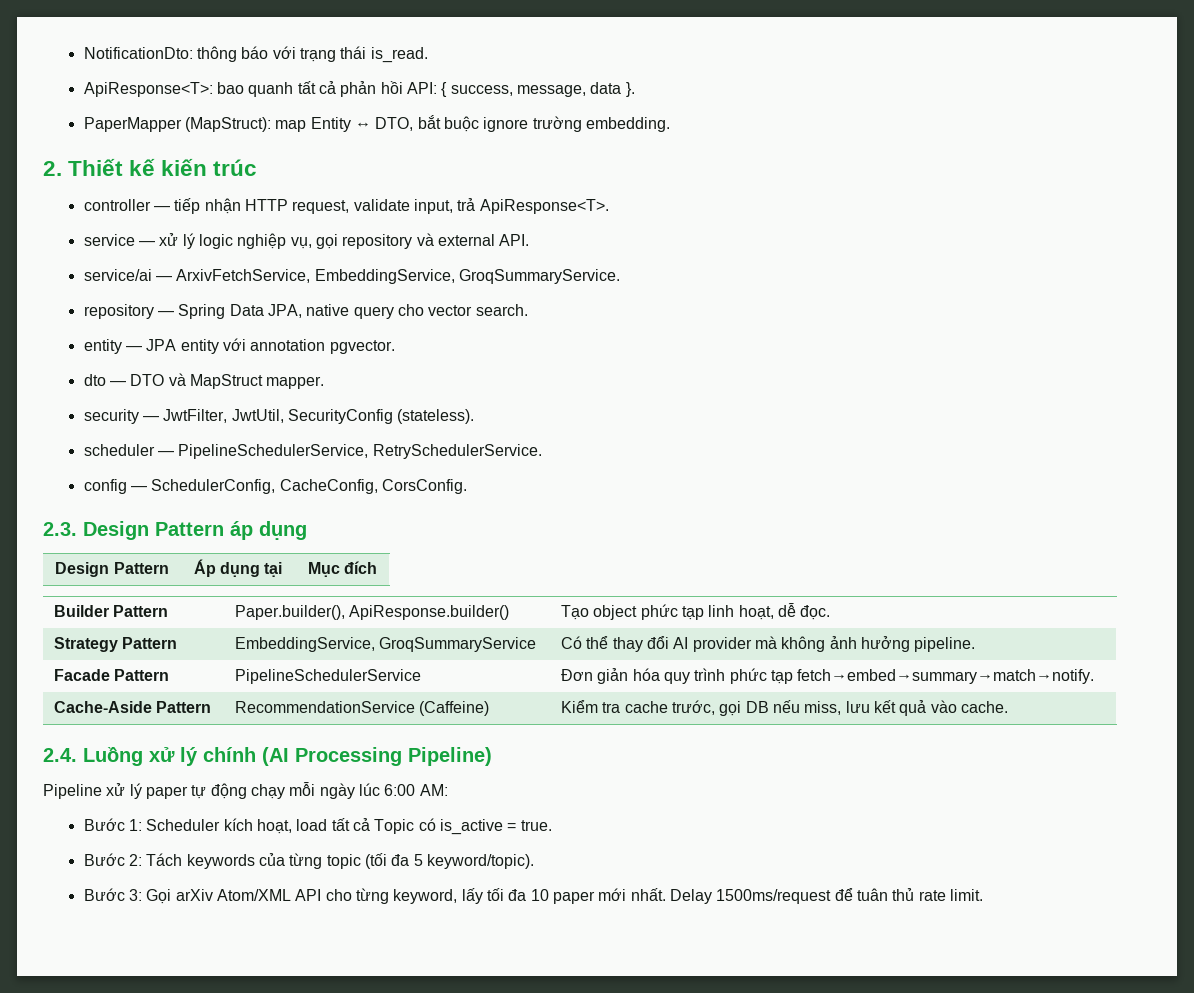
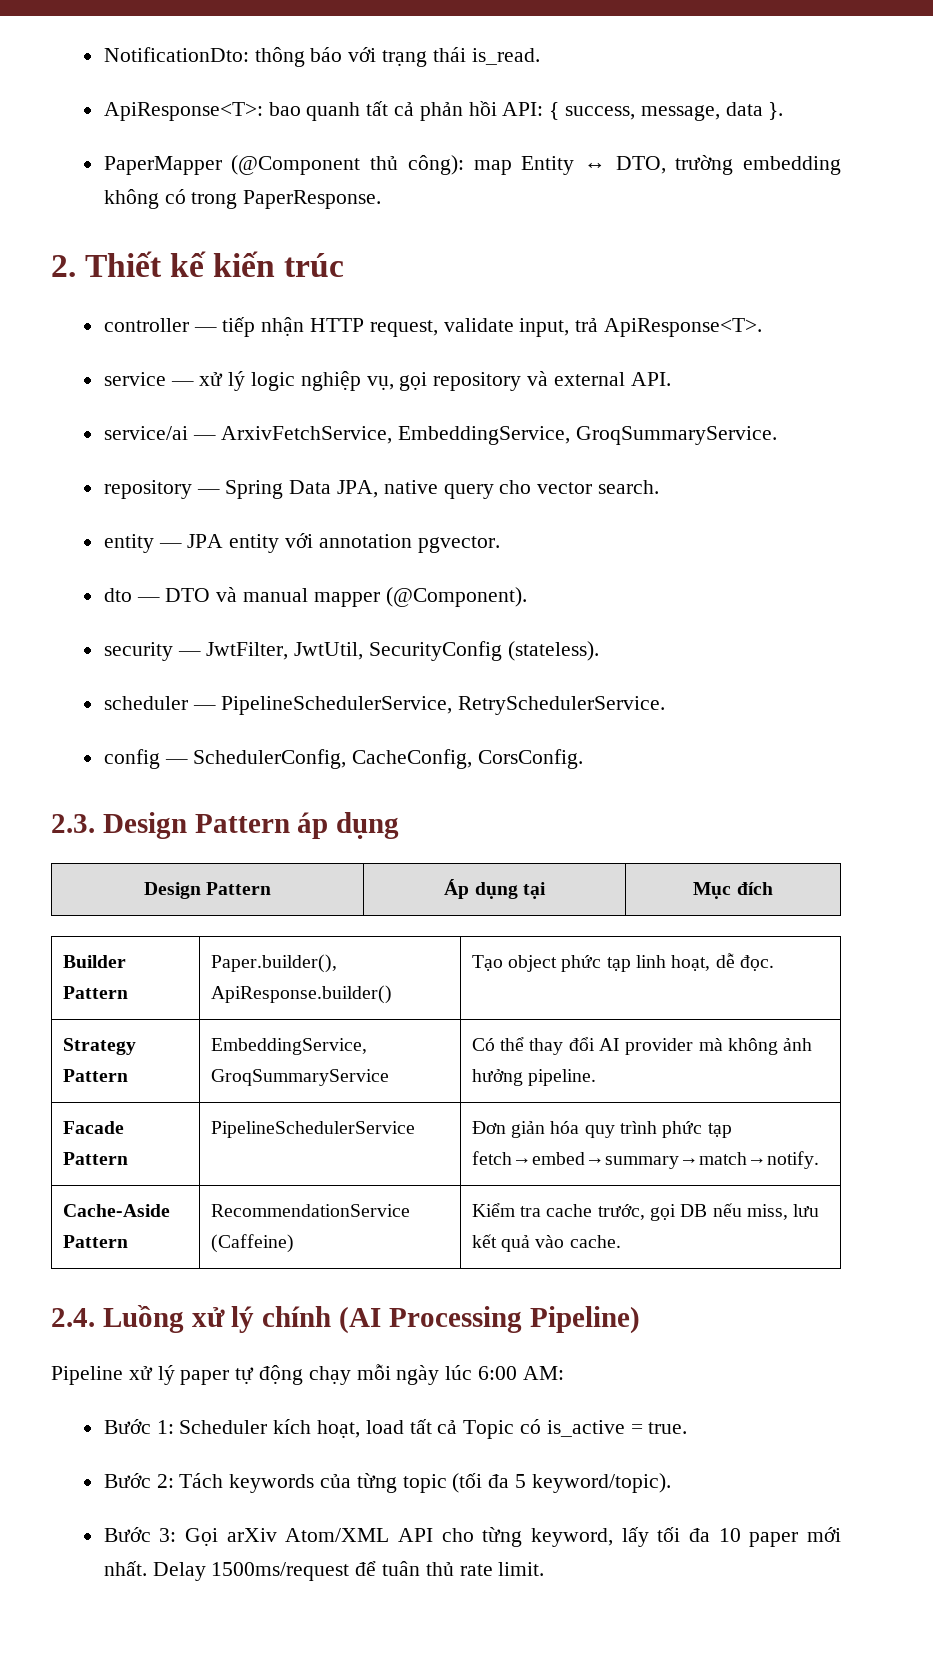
[185,117,272,132] (MapStruct): -> [231,155,464,175] (@Component thủ công):
[417,115,671,132] bắt buộc ignore trường embedding. -> [675,155,841,175] [103,189,382,209] trường embedding không có trong PaperResponse.
[190,374,325,389] MapStruct mapper. -> [243,587,527,607] manual mapper (@Component).

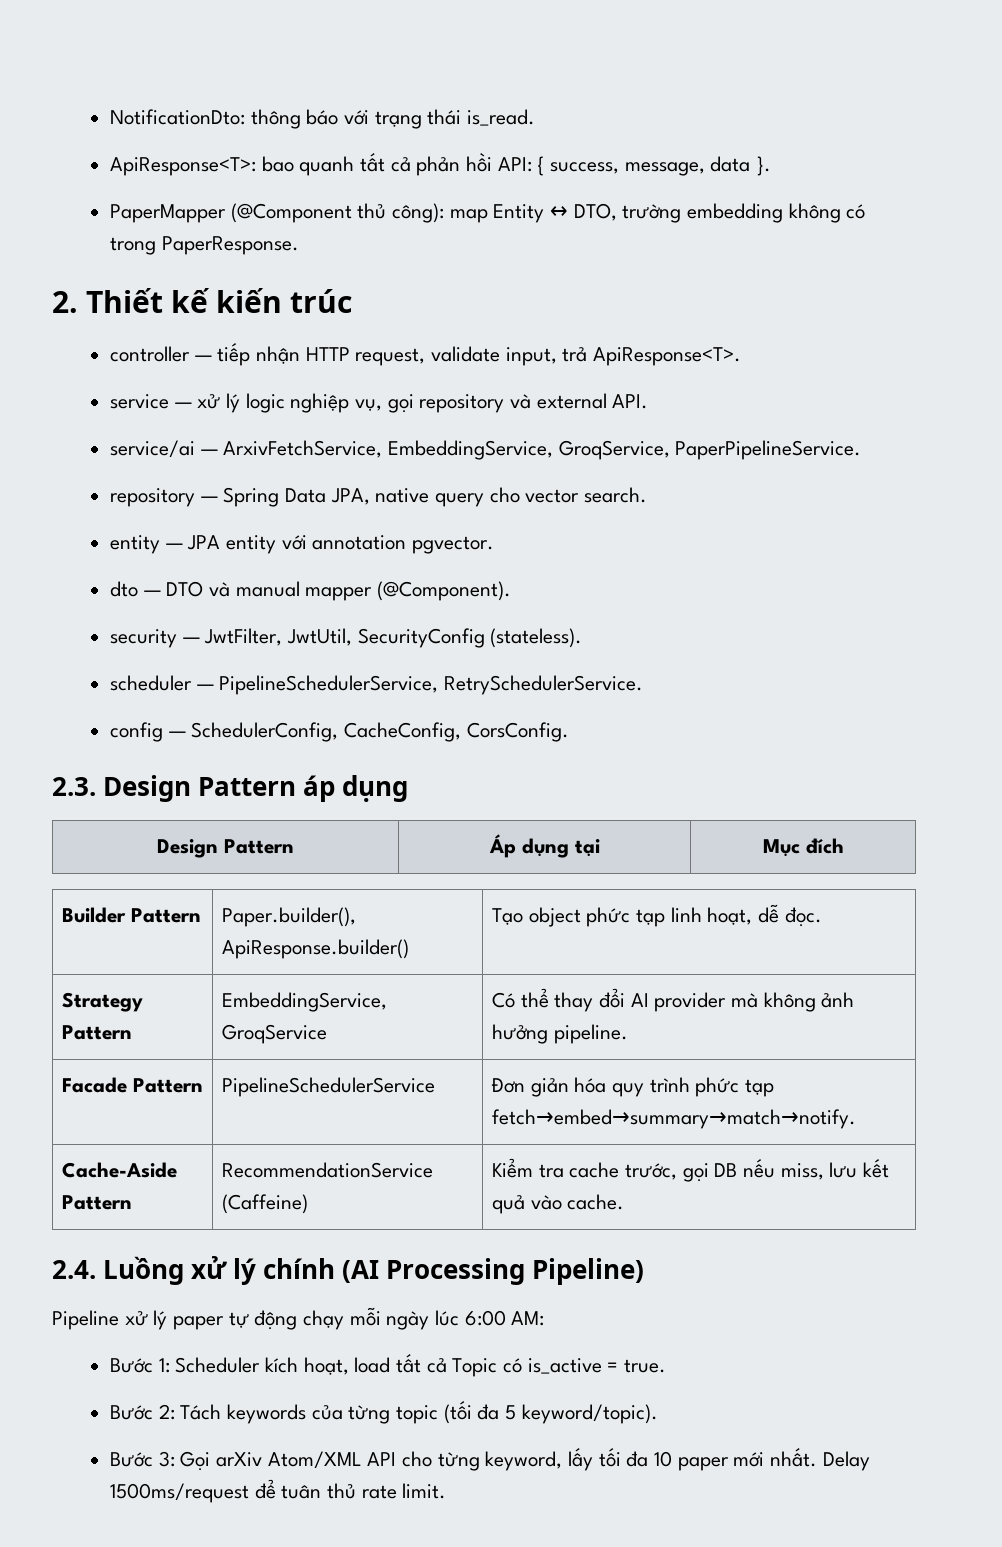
[576,426,778,445] GroqSummaryService. -> [558,440,862,460] GroqService, PaperPipelineService.
[210,1069,389,1086] GroqSummaryService -> [221,1024,327,1044] GroqService

